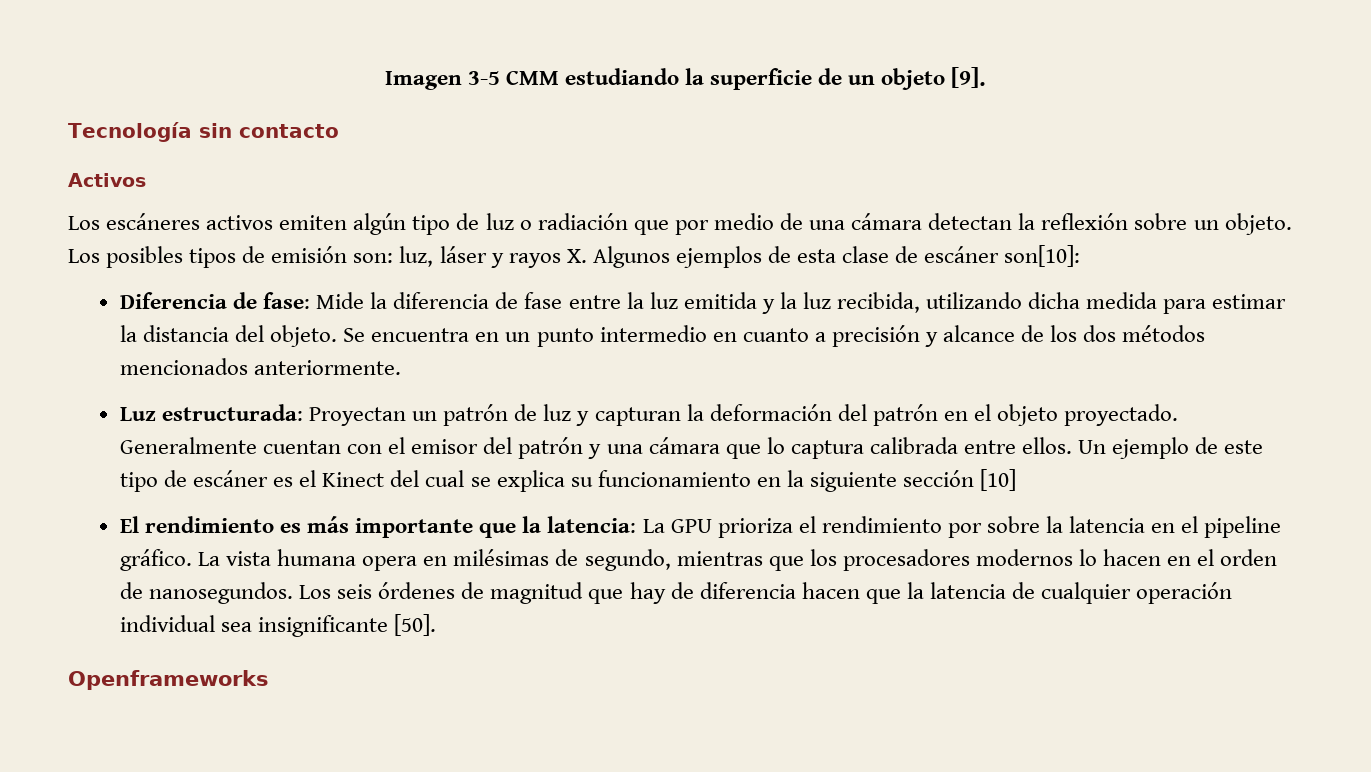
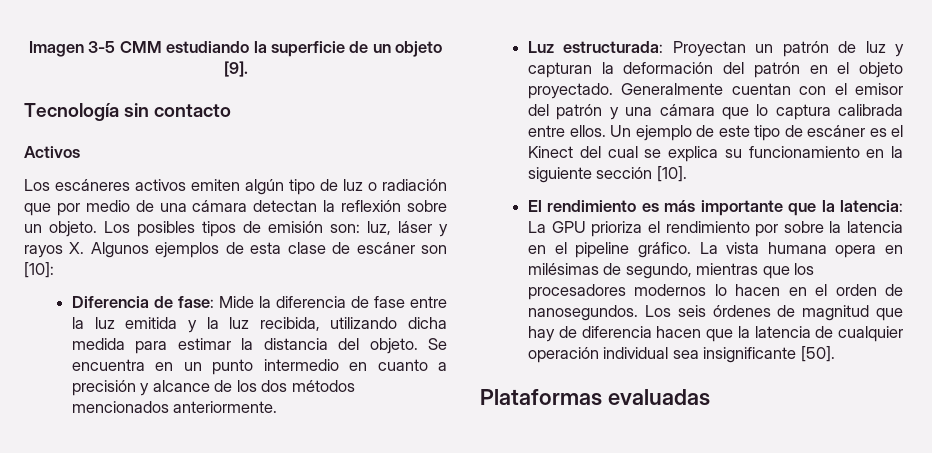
[1004,245,1081,267] son[10]: -> [421,245,448,254] [24,262,54,278] son [10]:
[980,469,1017,491] [10] -> [656,166,687,182] [10].
[68,670,269,690] Openframeworks -> [480,389,710,406] Plataformas evaluadas

